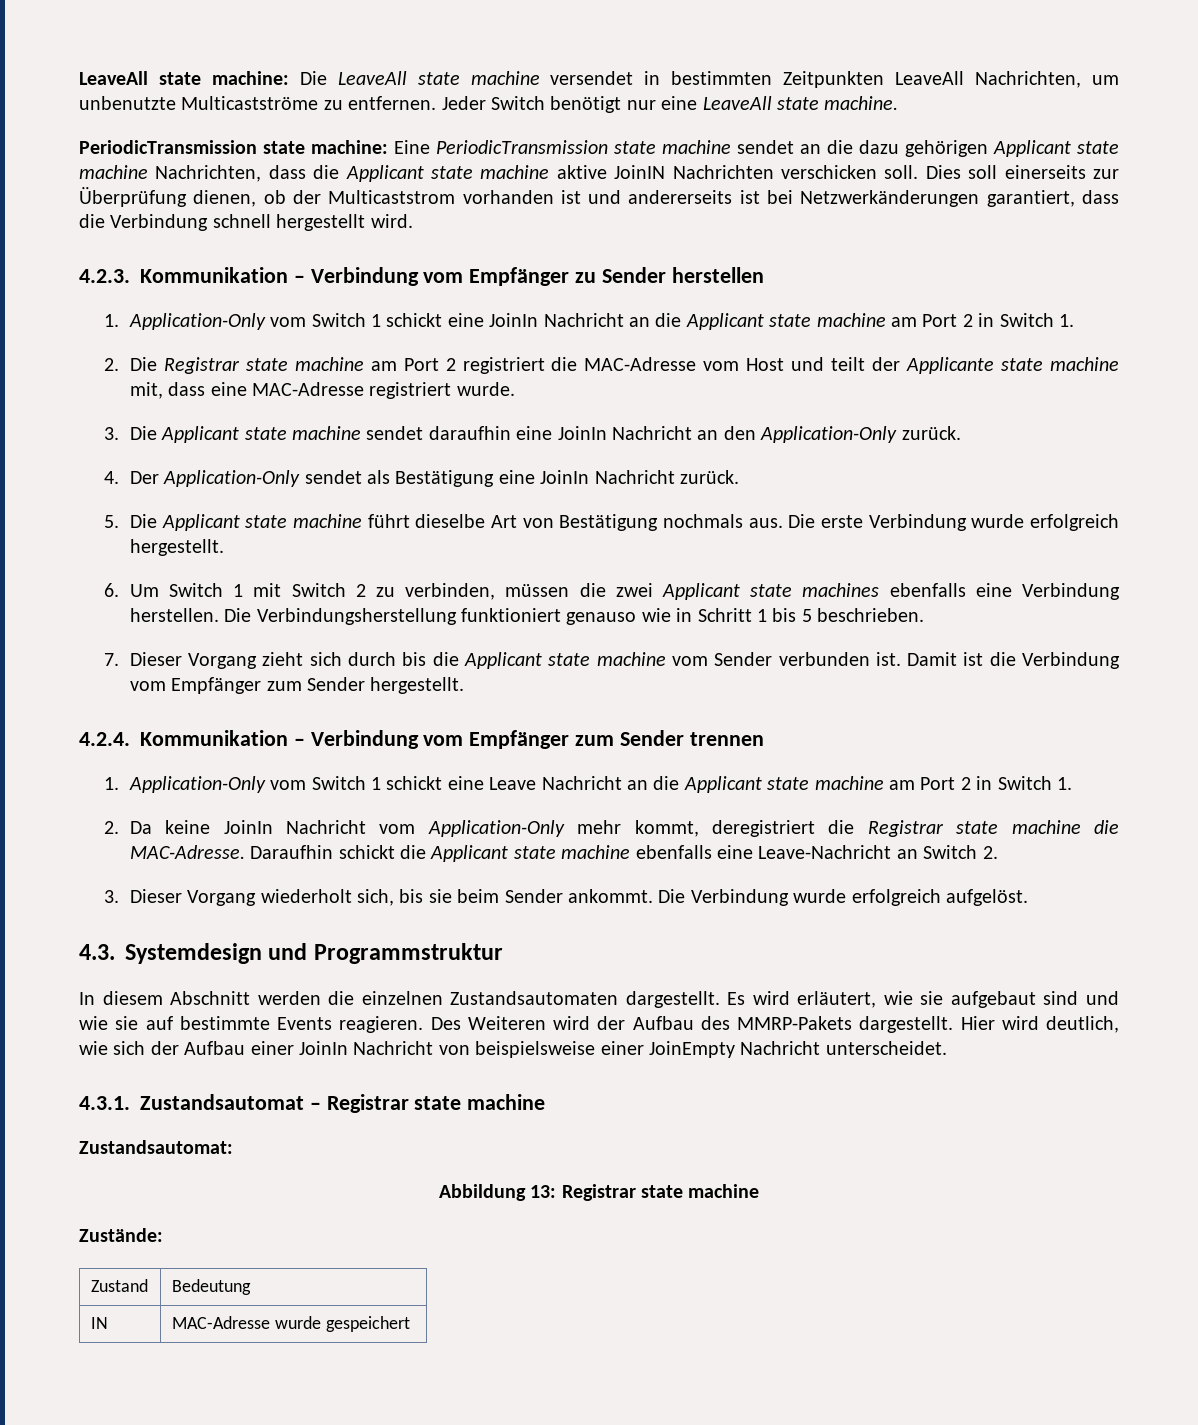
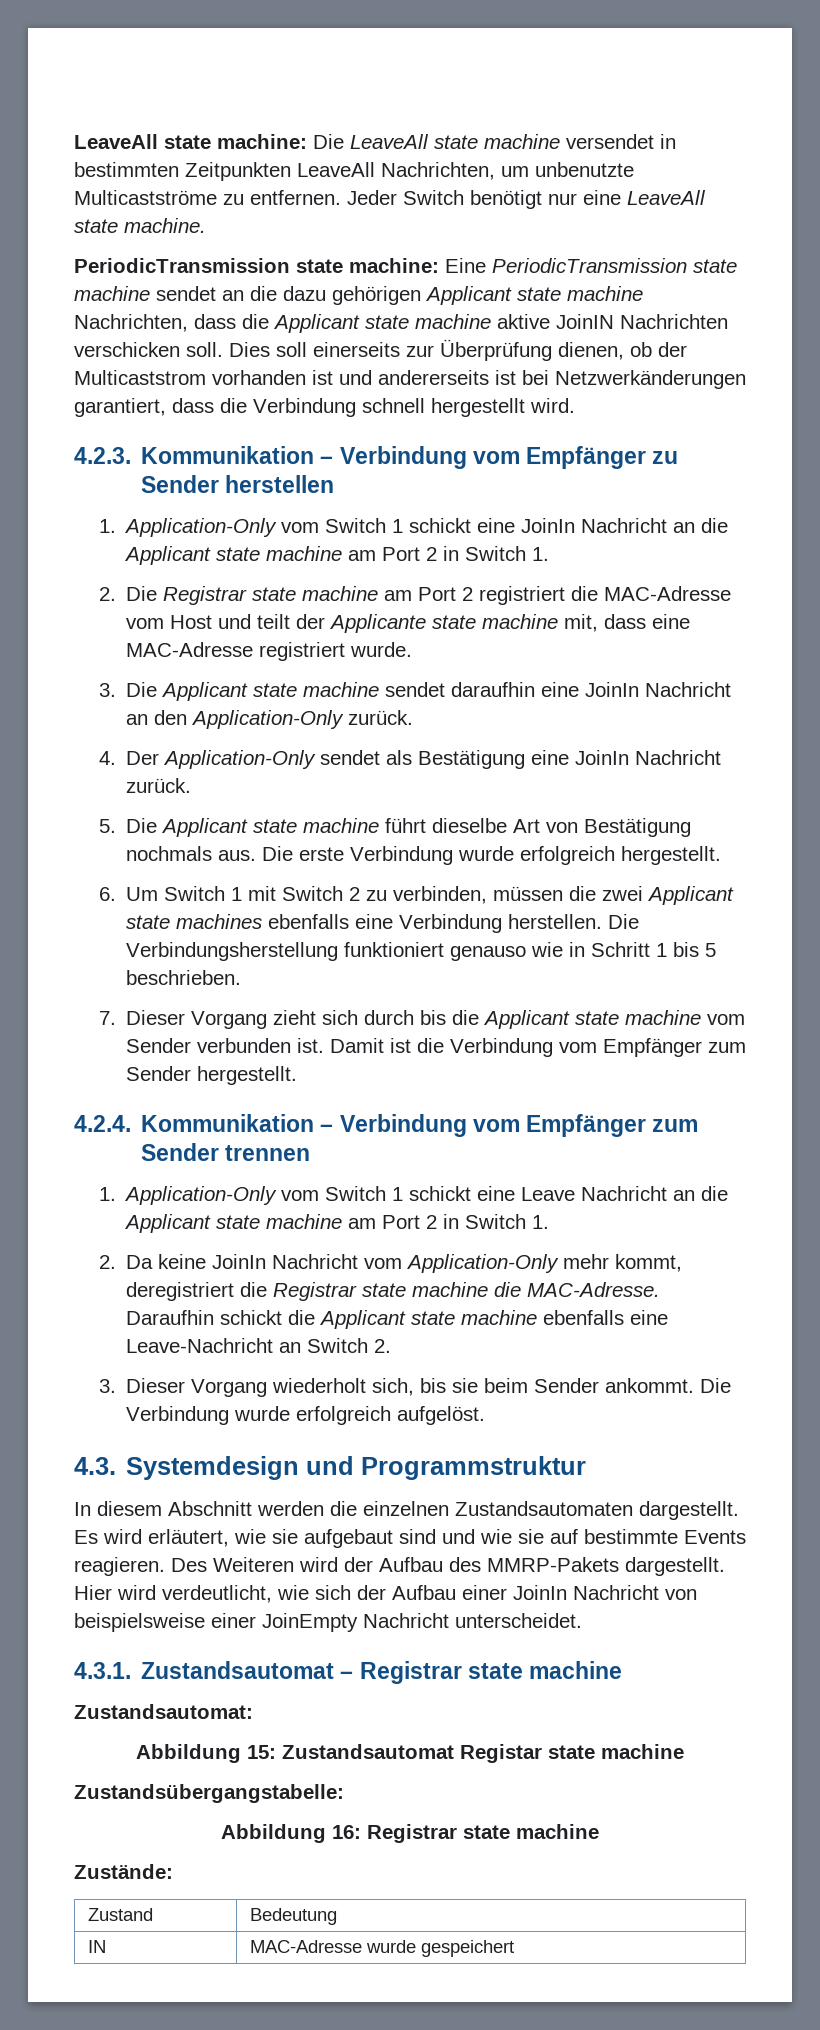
[1046,1016,1119,1033] deutlich, -> [162,1585,272,1603] verdeutlicht,
[530,1185,557,1198] 13: -> [247,1744,684,1763] [74,1784,344,1803] [221,1824,361,1843] 15: Zustandsautomat Registar state machine // Zustandsübergangstabelle: // Abbildung 16:

